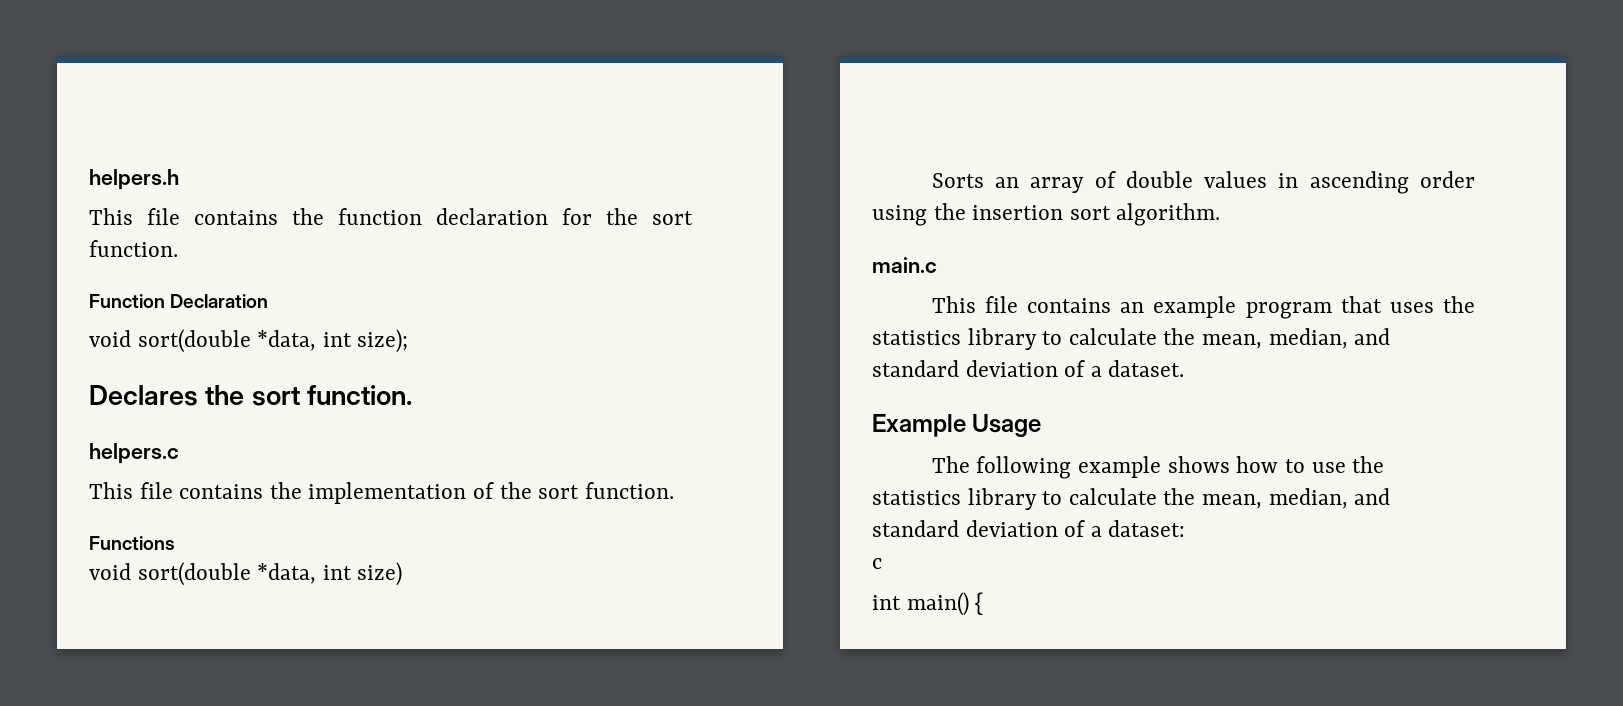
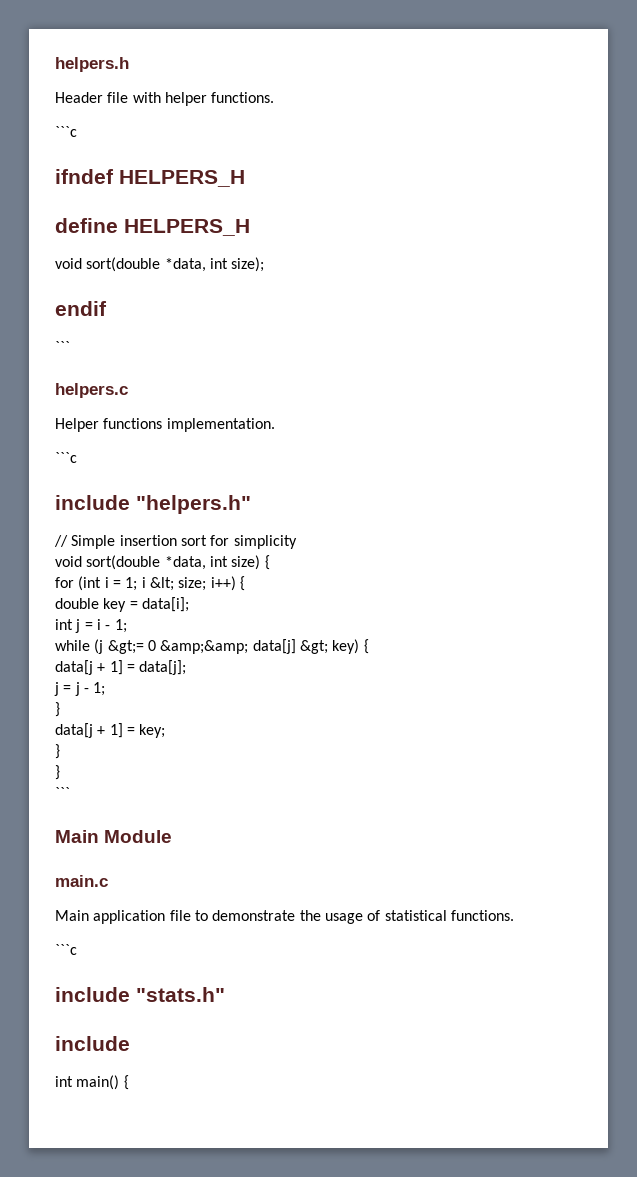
[89,208,693,225] [89,240,178,257] [89,294,269,308] This file contains the function declaration for the sort function. // Function Declaration -> [55,92,275,106] [55,126,77,137] [55,169,245,187] [55,218,250,236] Header file with helper functions. // ```c // ifndef HELPERS_H // define HELPERS_H
[89,385,412,406] [89,443,179,464] [89,482,674,504] [89,536,175,550] Declares the sort function. // helpers.c // This file contains the implementation of the sort function. // Functions -> [55,301,107,316] [55,341,70,352] [55,383,128,398] [55,418,275,432] [55,452,77,463] [55,495,251,514] [54,535,297,549] endif // ``` // helpers.c // Helper functions implementation. // ```c // include "helpers.h" // // Simple insertion sort for simplicity
[931,171,1475,194] [872,203,1221,226] [872,257,937,273] [931,296,1475,319] [872,328,1391,350] [872,360,1185,377] [872,414,1042,437] [931,456,1385,479] [872,488,1391,510] [872,520,1186,537] [872,558,882,569] // Sorts an array of double values in ascending order using the insertion sort algorithm. // main.c // This file contains an example program that uses the statistics library to calculate the mean, median, and standard deviation of a dataset. // Example Usage // The following example shows how to use the statistics library to calculate the mean, median, and standard deviation of a dataset: // c -> [264,555,270,570] [55,576,245,591] [55,597,189,612] [55,619,127,633] [55,639,369,654] [55,660,187,675] [54,682,106,696] [55,702,60,717] [55,723,166,738] [55,744,60,759] [55,765,60,780] [55,787,70,798] [55,830,173,843] [55,875,108,887] [55,910,514,924] [55,944,77,955] [55,987,225,1002] [55,1036,130,1051] { // for (int i = 1; i &lt; size; i++) { // double key = data[i]; // int j = i - 1; // while (j &gt;= 0 &amp;&amp; data[j] &gt; key) { // data[j + 1] = data[j]; // j = j - 1; // } // data[j + 1] = key; // } // } // ``` // Main Module // main.c // Main application file to demonstrate the usage of statistical functions. // ```c // include "stats.h" // include

